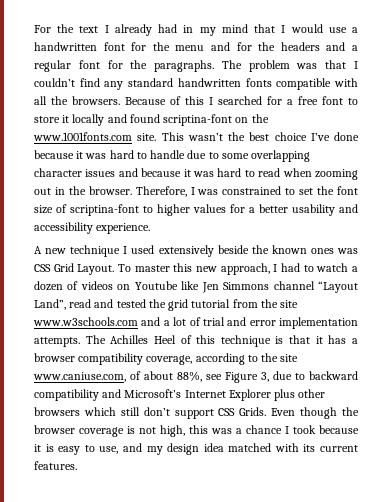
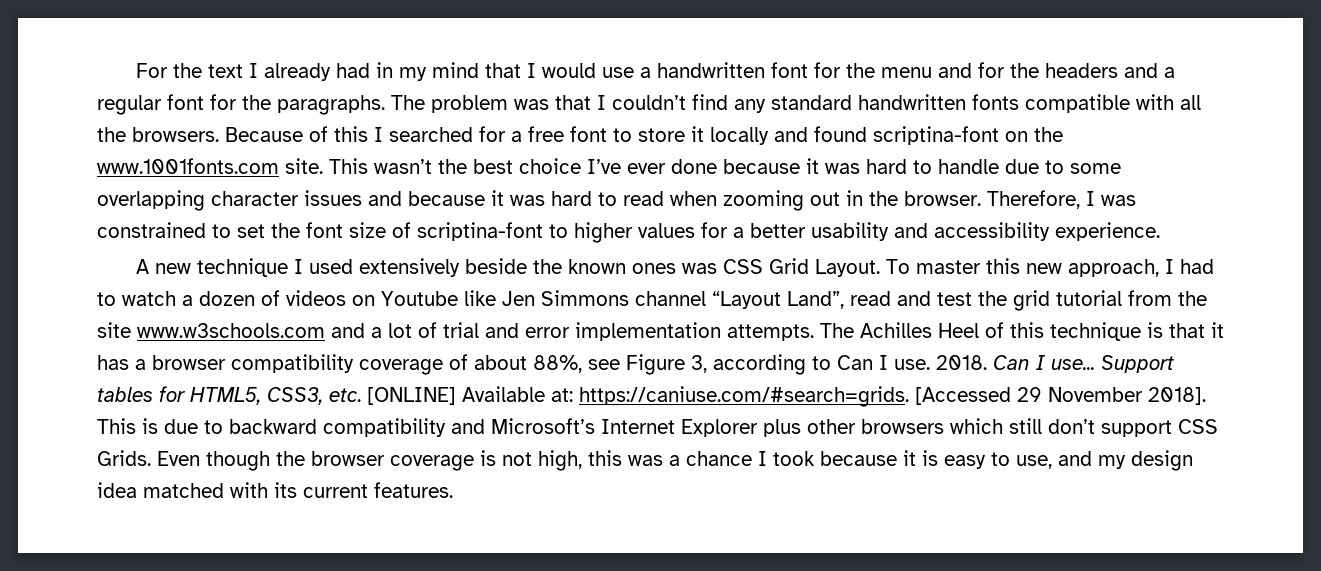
(330, 137) none -> [627,163,666,174] ever
[116,299,146,308] tested -> [937,292,972,306] test
[146,353,299,365] [33,372,126,382] coverage, according to the site www.caniuse.com, -> [359,359,443,375] coverage
(269, 377) none -> [713,354,1174,375] [97,386,1206,407] [97,418,158,434] according to Can I use. 2018. Can I use... Support tables for HTML5, CSS3, etc. [ONLINE] Available at: https://caniuse.com/#search=grids. [Accessed 29 November 2018]. This is

